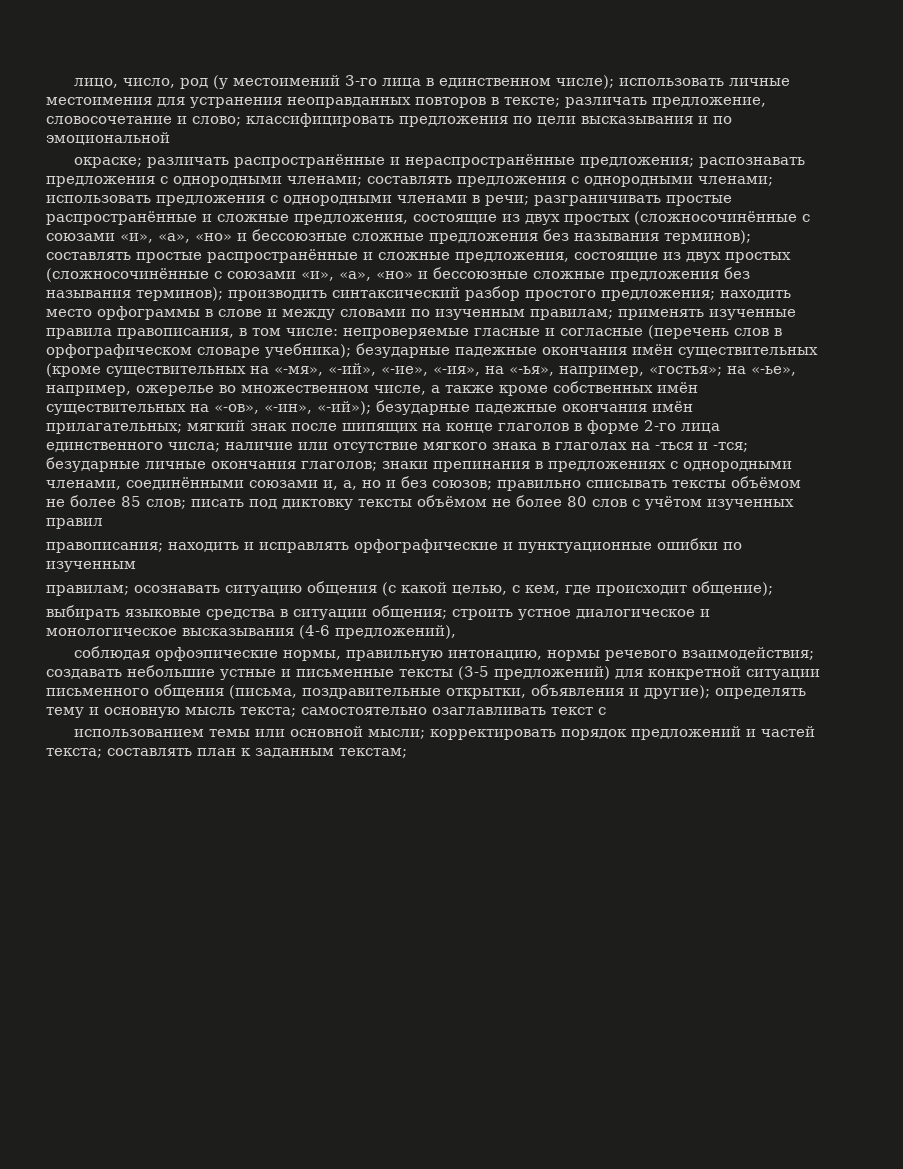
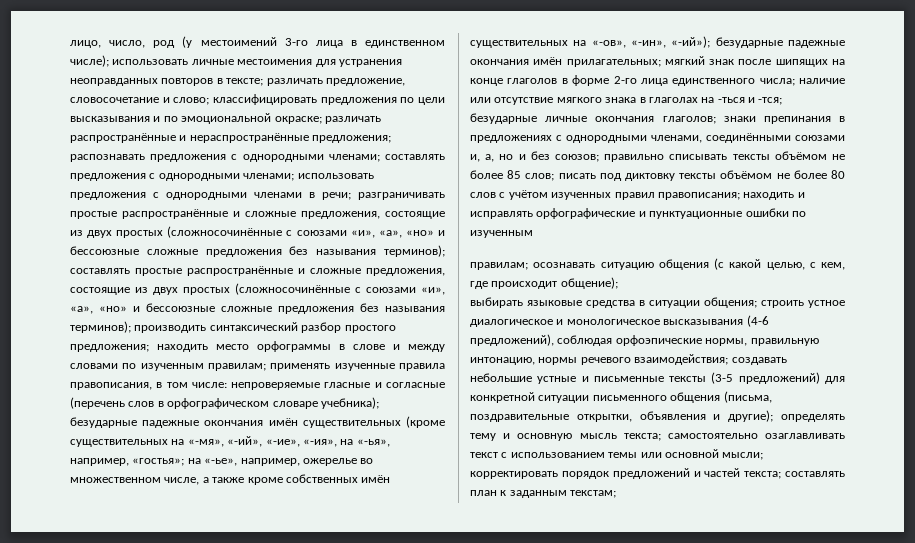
(170, 138) // -> (272, 118) none
(103, 523) // -> (655, 196) none
(456, 632) // -> (554, 340) none
(606, 711) // -> (508, 455) none

